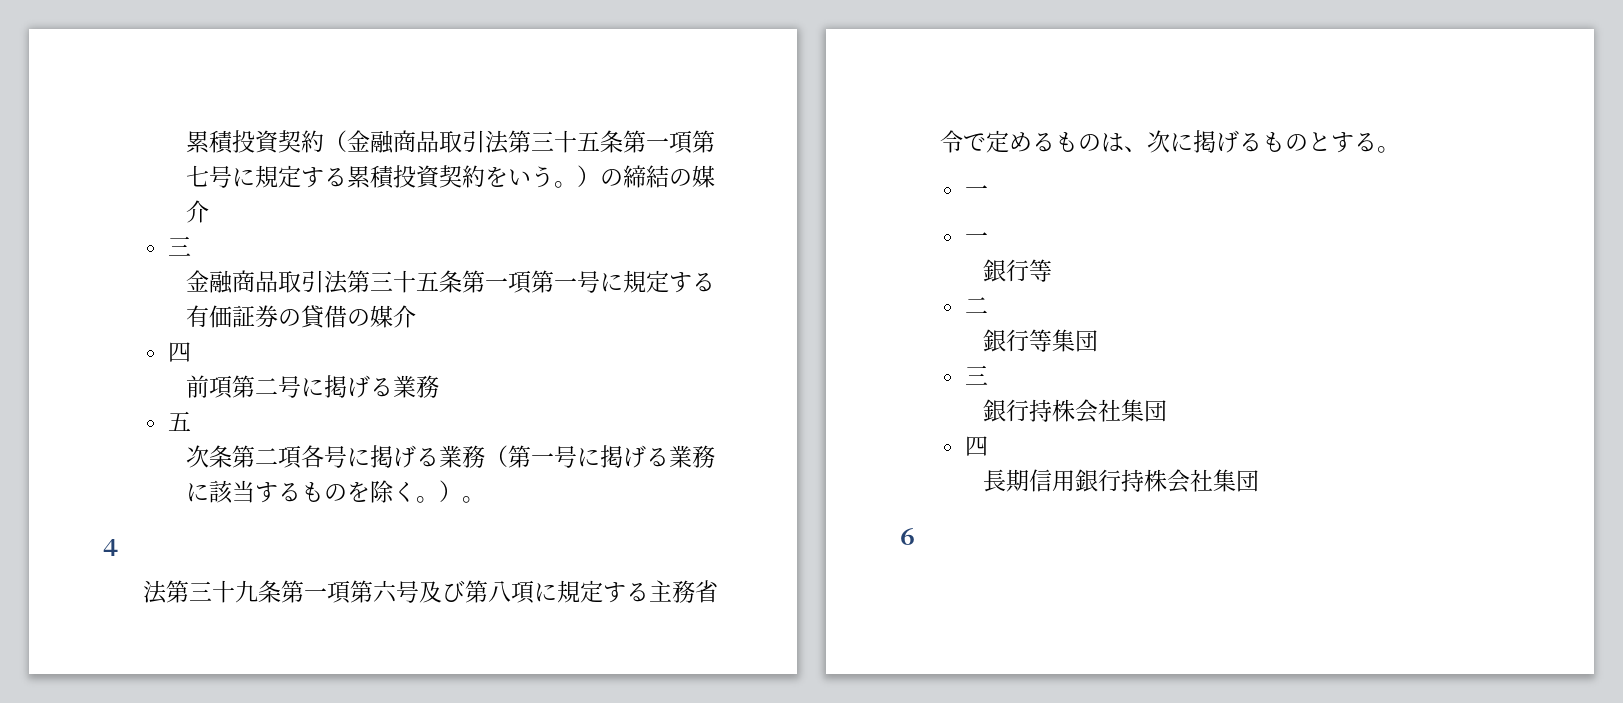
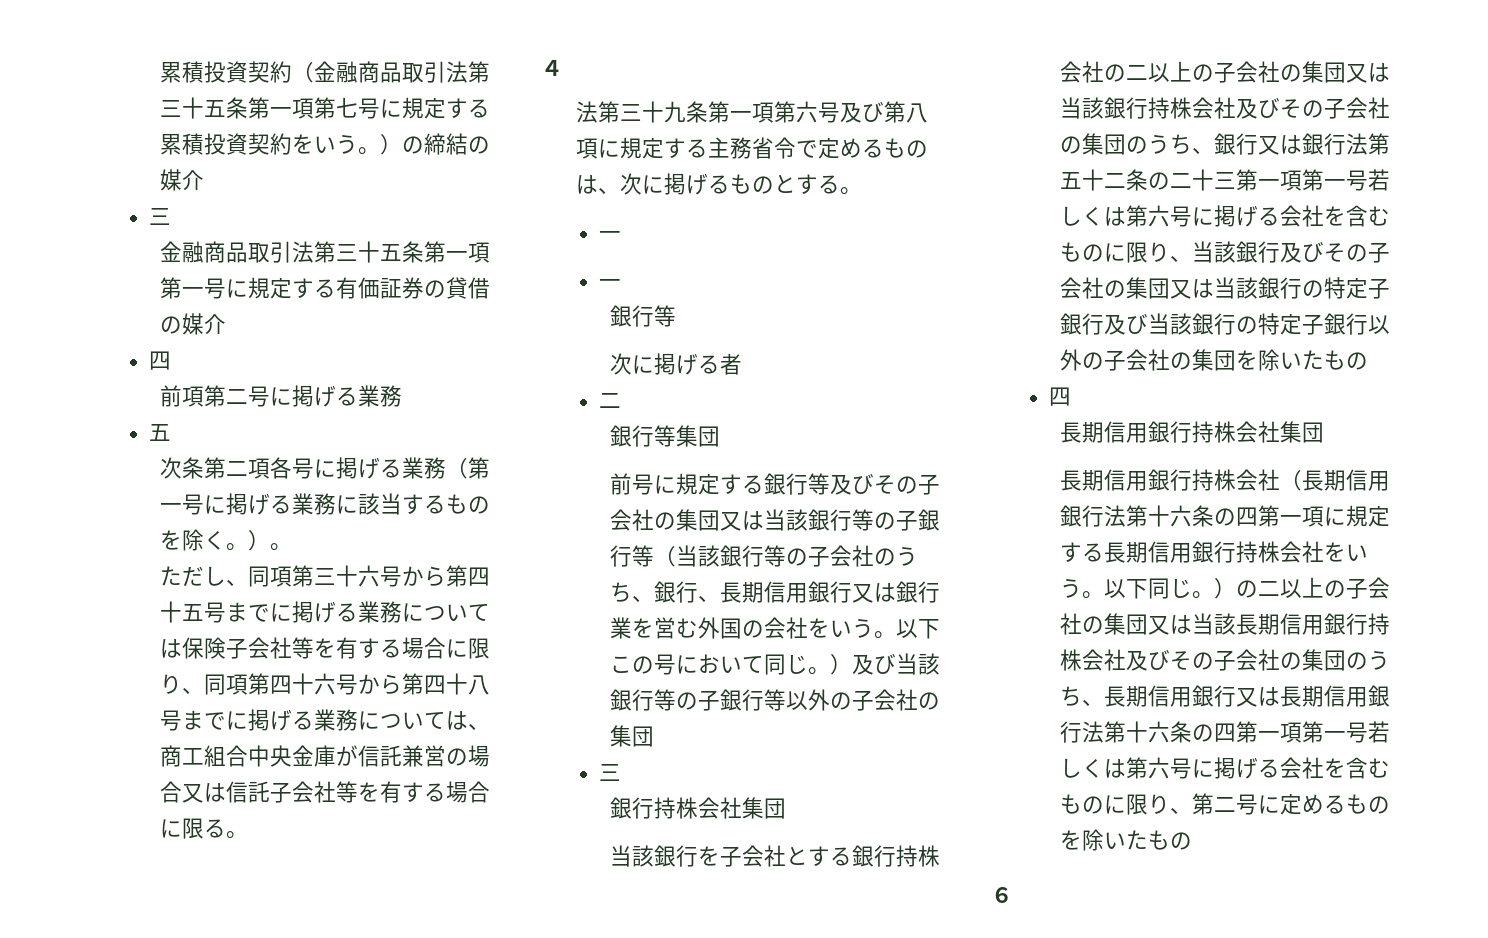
(486, 499) none -> [160,565,491,587] [160,601,491,623] [160,637,491,659] [160,673,491,695] [160,709,491,731] [160,745,491,767] [160,781,491,803] [160,818,249,839] // ただし、同項第三十六号から第四十五号までに掲げる業務については保険子会社等を有する場合に限り、同項第四十六号から第四十八号までに掲げる業務については、商工組合中央金庫が信託兼営の場合又は信託子会社等を有する場合に限る。
(1053, 270) none -> [610,353,743,375] // 次に掲げる者
(1099, 341) none -> [610,473,941,495] [610,509,941,531] [610,545,919,567] [610,581,941,603] [610,617,941,639] [610,653,941,675] [610,689,941,711] [610,725,655,747] // 前号に規定する銀行等及びその子会社の集団又は当該銀行等の子銀行等（当該銀行等の子会社のうち、銀行、長期信用銀行又は銀行業を営む外国の会社をいう。以下この号において同じ。）及び当該銀行等の子銀行等以外の子会社の集団
(1168, 411) none -> [610,845,941,867] [1060,61,1391,83] [1060,97,1391,119] [1060,133,1391,155] [1060,169,1391,191] [1060,205,1391,227] [1060,241,1391,263] [1060,277,1391,299] [1060,313,1391,335] [1060,349,1369,371] // 当該銀行を子会社とする銀行持株会社の二以上の子会社の集団又は当該銀行持株会社及びその子会社の集団のうち、銀行又は銀行法第五十二条の二十三第一項第一号若しくは第六号に掲げる会社を含むものに限り、当該銀行及びその子会社の集団又は当該銀行の特定子銀行及び当該銀行の特定子銀行以外の子会社の集団を除いたもの
(1260, 481) none -> [1060,469,1391,491] [1060,505,1391,527] [1060,541,1369,563] [1060,577,1391,599] [1060,613,1391,635] [1060,649,1391,671] [1060,685,1391,707] [1060,721,1391,743] [1060,757,1391,779] [1060,793,1391,815] [1060,829,1193,851] // 長期信用銀行持株会社（長期信用銀行法第十六条の四第一項に規定する長期信用銀行持株会社をいう。以下同じ。）の二以上の子会社の集団又は当該長期信用銀行持株会社及びその子会社の集団のうち、長期信用銀行又は長期信用銀行法第十六条の四第一項第一号若しくは第六号に掲げる会社を含むものに限り、第二号に定めるものを除いたもの

